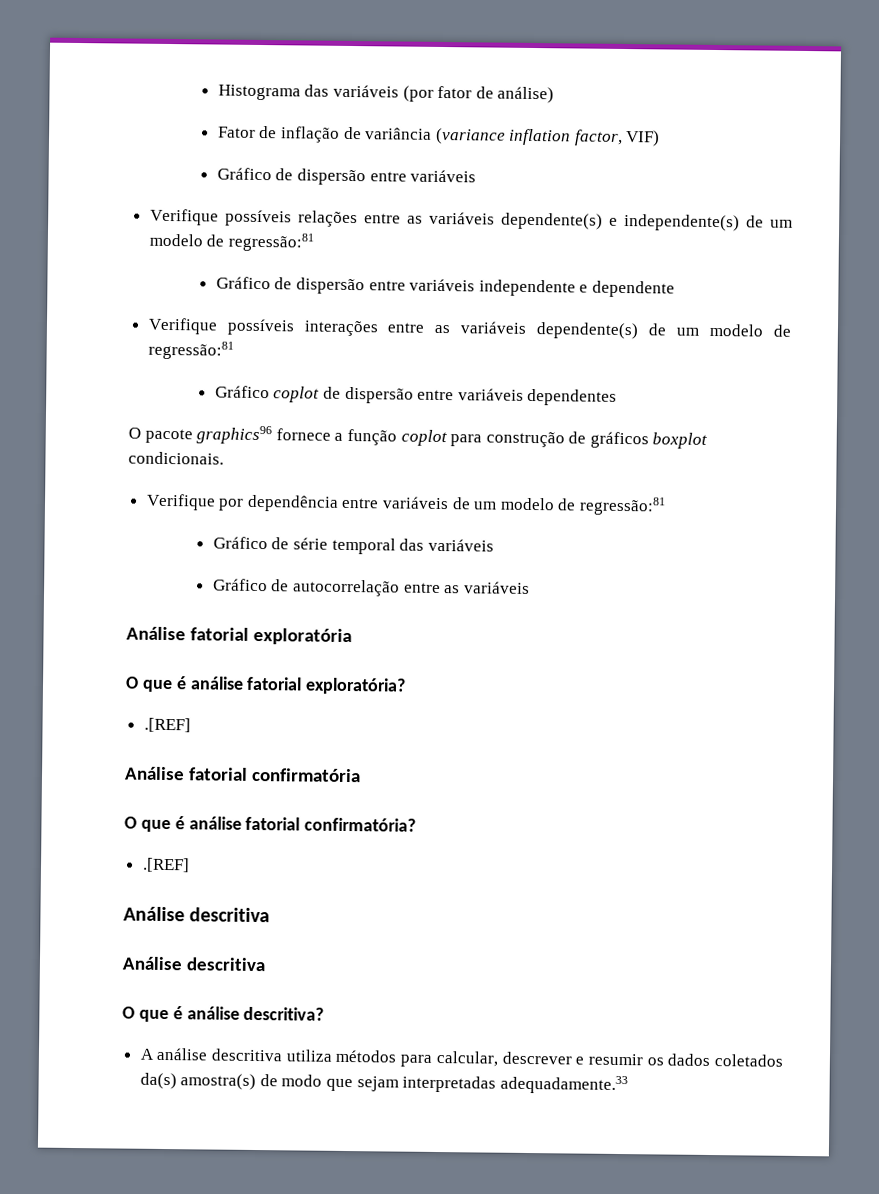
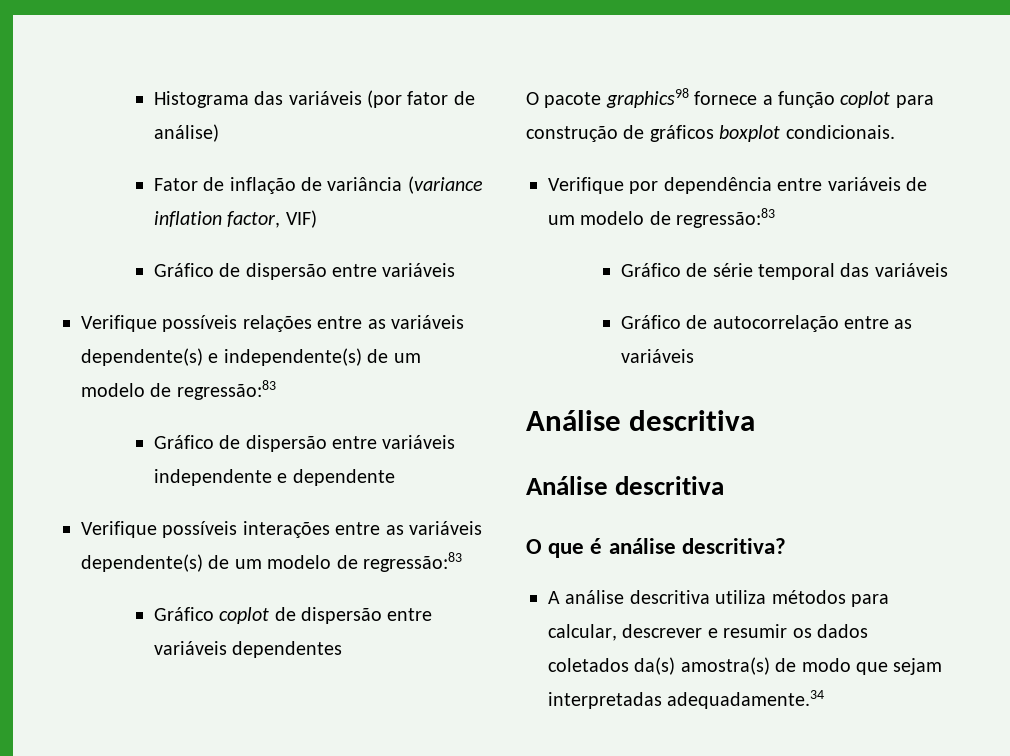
[227,232,314,252] regressão:81 -> [176,380,276,400] regressão:83
[147,340,234,360] regressão:81 -> [363,552,462,572] regressão:83
[196,425,273,445] graphics96 -> [605,88,689,108] graphics98
[579,496,667,516] regressão:81 -> [676,208,776,228] regressão:83
[126,626,352,646] [125,676,407,695] [143,717,191,733] [124,766,361,783] [124,816,417,833] [141,857,190,873] // Análise fatorial exploratória // O que é análise fatorial exploratória? // .[REF] // Análise fatorial confirmatória // O que é análise fatorial confirmatória? // .[REF] -> (694, 356) none
[499,1074,628,1095] adequadamente.33 -> [667,690,825,709] adequadamente.34

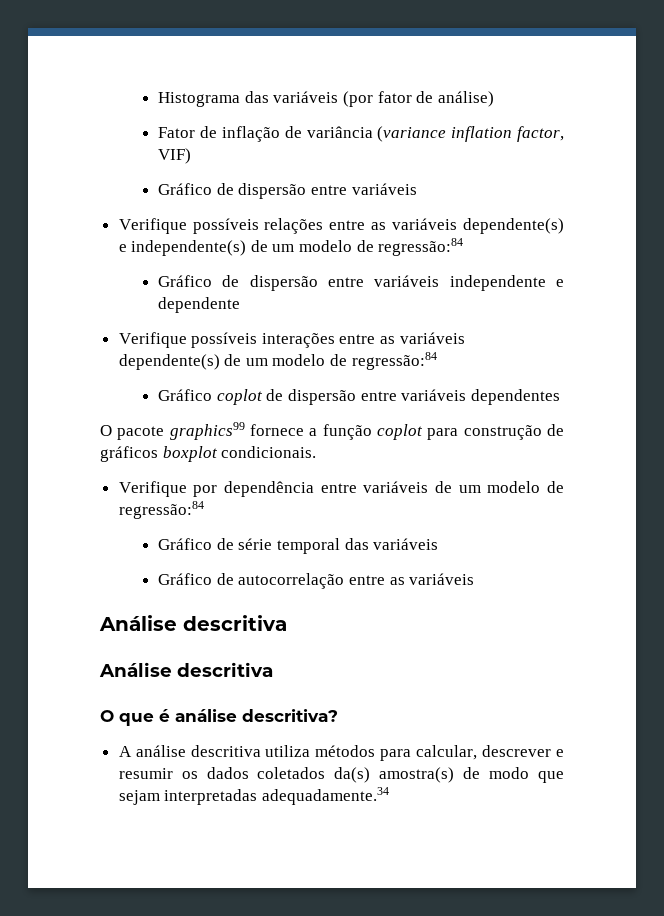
[176,380,276,400] regressão:83 -> [378,238,464,256] regressão:84
[363,552,462,572] regressão:83 -> [351,352,437,370] regressão:84
[605,88,689,108] graphics98 -> [169,422,245,440] graphics99
[676,208,776,228] regressão:83 -> [118,501,204,519] regressão:84

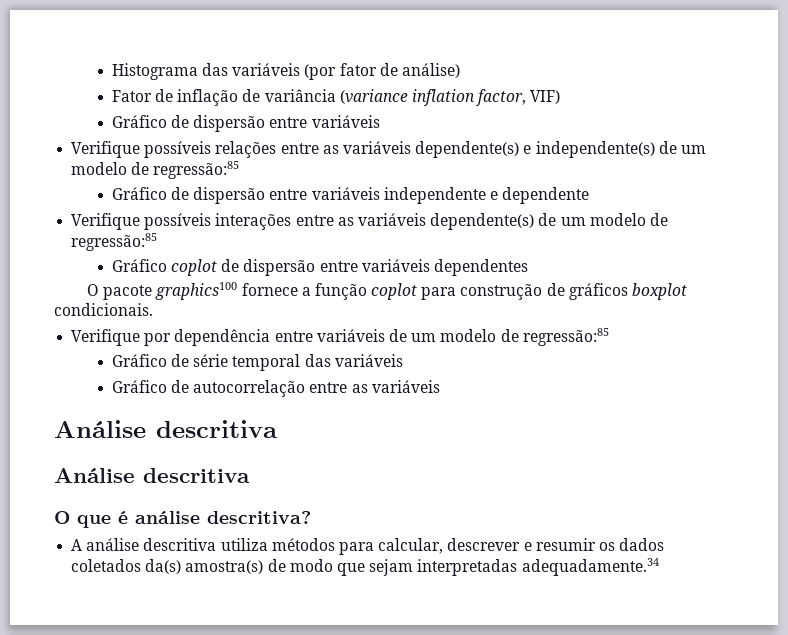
[378,238,464,256] regressão:84 -> [153,161,240,179] regressão:85
[351,352,437,370] regressão:84 -> [71,233,158,251] regressão:85
[169,422,245,440] graphics99 -> [155,282,238,300] graphics100
[118,501,204,519] regressão:84 -> [522,328,609,346] regressão:85

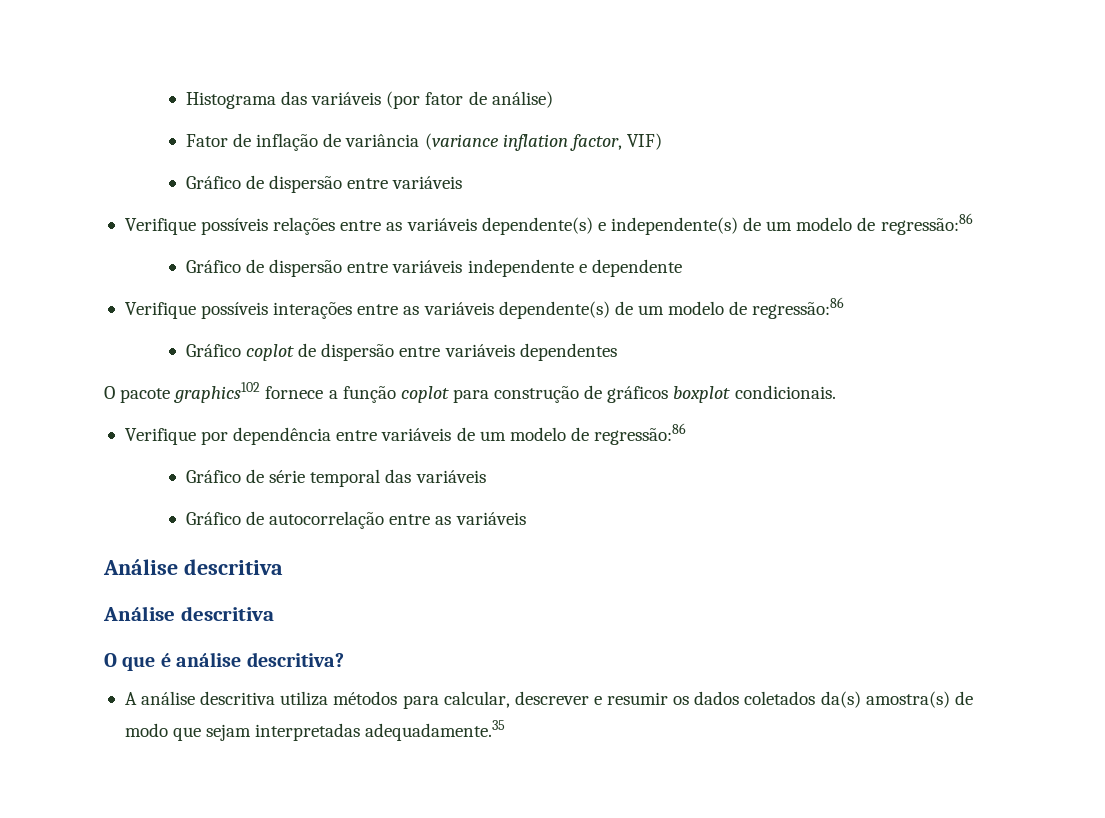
[153,161,240,179] regressão:85 -> [880,213,973,235] regressão:86
[71,233,158,251] regressão:85 -> [752,297,845,319] regressão:86
[155,282,238,300] graphics100 -> [174,382,261,403] graphics102
[522,328,609,346] regressão:85 -> [594,423,687,445] regressão:86
[521,558,659,576] adequadamente.34 -> [365,720,506,741] adequadamente.35

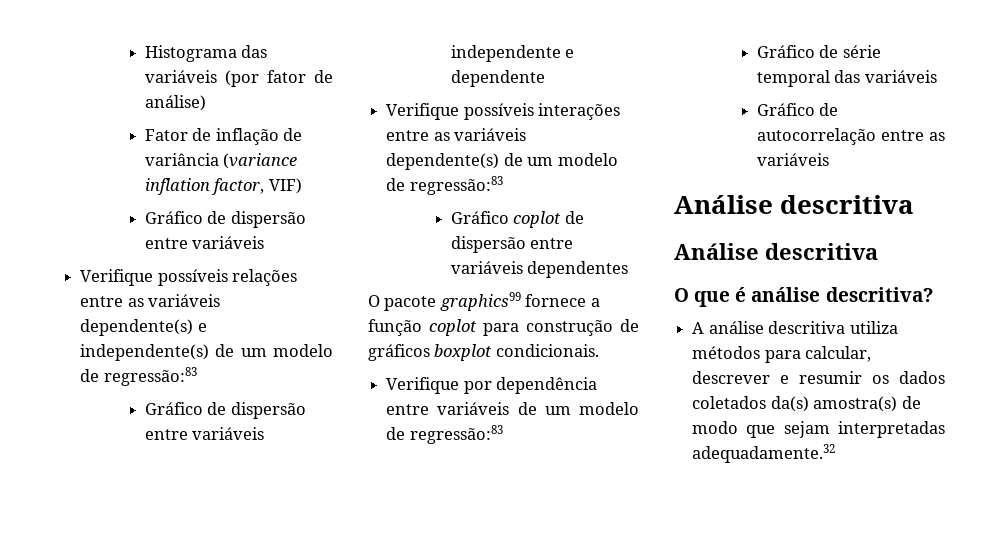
[880,213,973,235] regressão:86 -> [103,367,197,386] regressão:83
[752,297,845,319] regressão:86 -> [409,176,503,195] regressão:83
[174,382,261,403] graphics102 -> [439,292,521,311] graphics99
[594,423,687,445] regressão:86 -> [409,425,503,444] regressão:83
[365,720,506,741] adequadamente.35 -> [692,444,836,463] adequadamente.32

